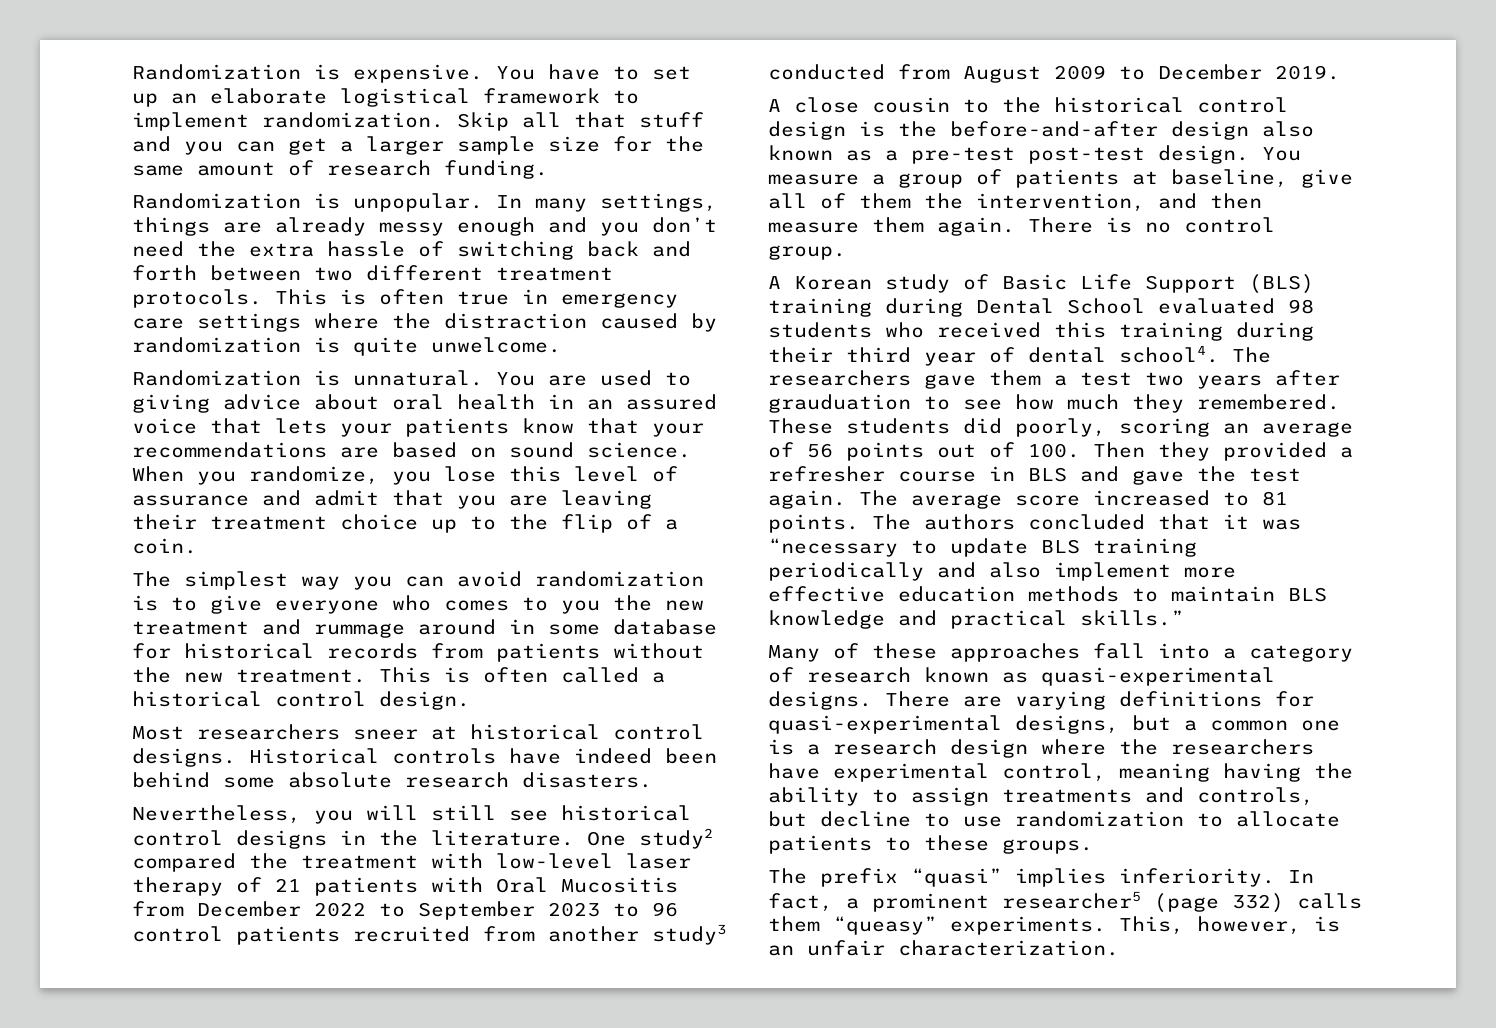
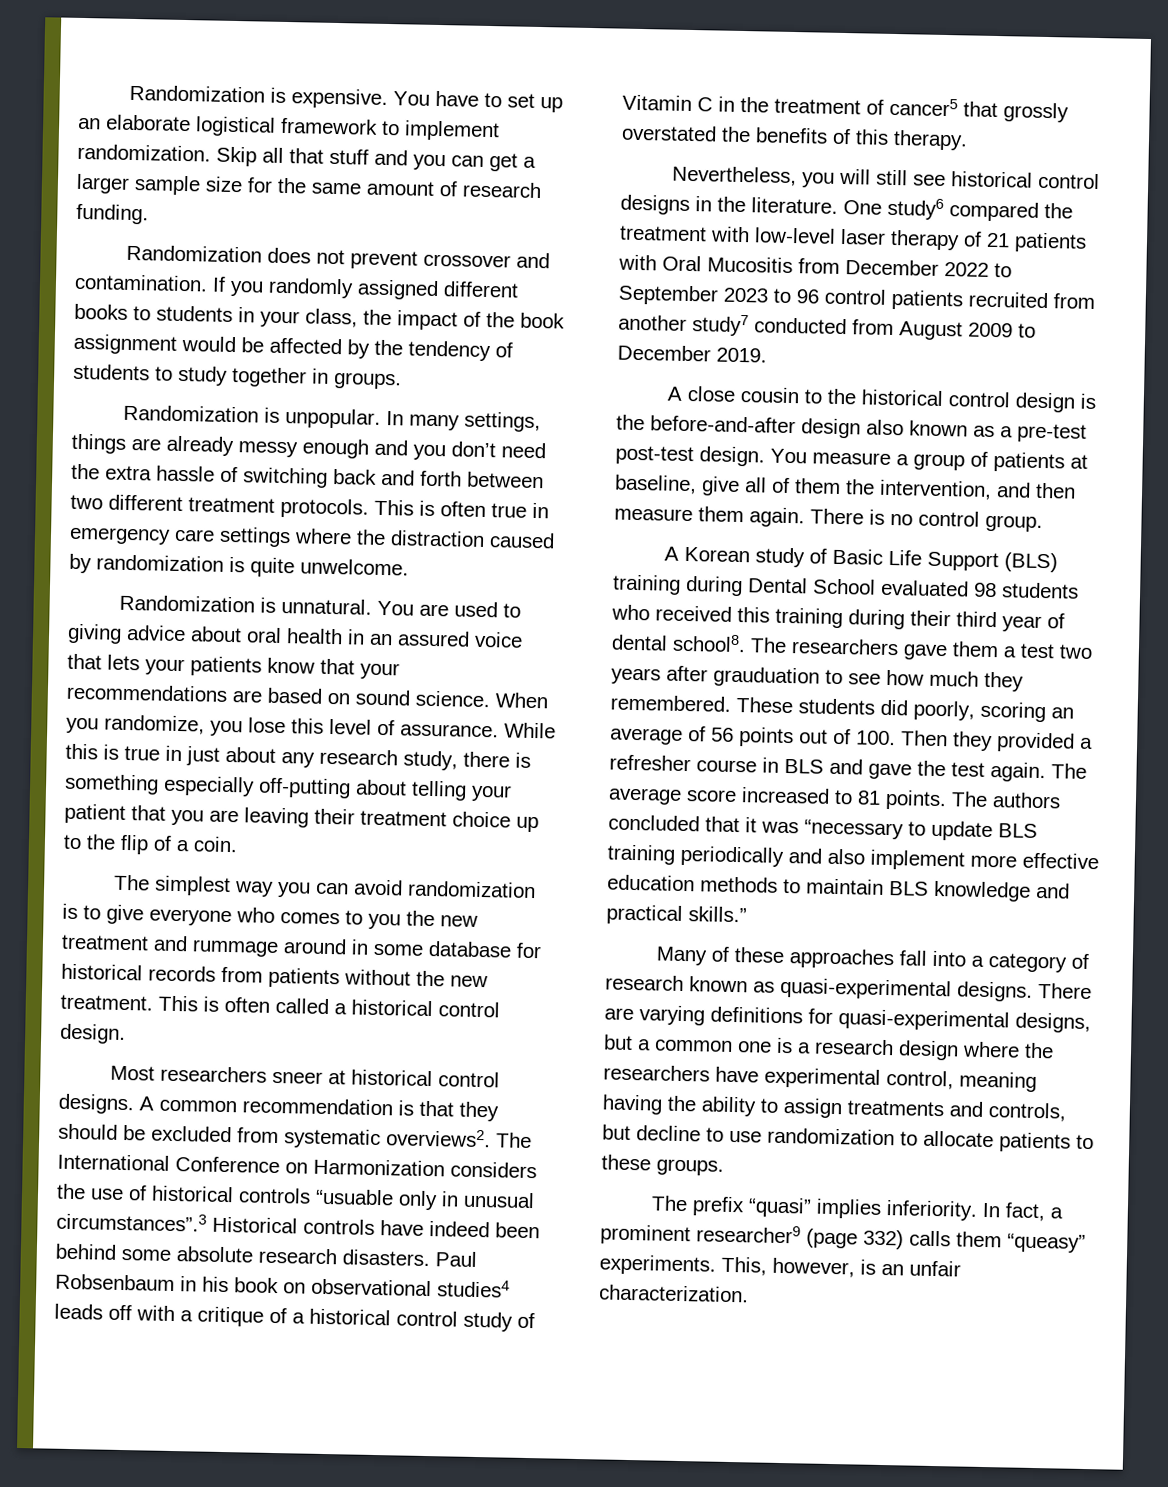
(548, 169) none -> [125,244,550,270] [74,273,519,301] [74,303,565,331] [73,333,513,362] [73,363,402,390] // Randomization does not prevent crossover and contamination. If you randomly assigned different books to students in your class, the impact of the book assignment would be affected by the tendency of students to study together in groups.
[132,490,379,506] assurance and admit -> [400,722,556,739] [65,743,531,771] [64,773,512,802] [64,803,126,824] assurance. While this is true in just about any research study, there is something especially off-putting about telling your patient
(236, 757) none -> [139,1096,499,1122] [58,1123,532,1150] [57,1153,537,1179] [56,1183,535,1211] [56,1211,207,1232] A common recommendation is that they should be excluded from systematic overviews2. The International Conference on Harmonization considers the use of historical controls “usuable only in unusual circumstances”.3
(652, 780) none -> [435,1251,477,1267] [55,1273,510,1298] [54,1303,535,1332] [622,94,1069,123] [621,124,968,151] Paul Robsenbaum in his book on observational studies4 leads off with a critique of a historical control study of Vitamin C in the treatment of cancer5 that grossly overstated the benefits of this therapy.
[639,828,713,849] study2 -> [887,197,944,220] study6
[652,924,726,945] study3 -> [692,314,749,337] study7
[1119,345,1219,363] school4. -> [672,633,746,653] school8.
[1002,891,1141,909] researcher5 -> [696,1224,801,1244] researcher9

